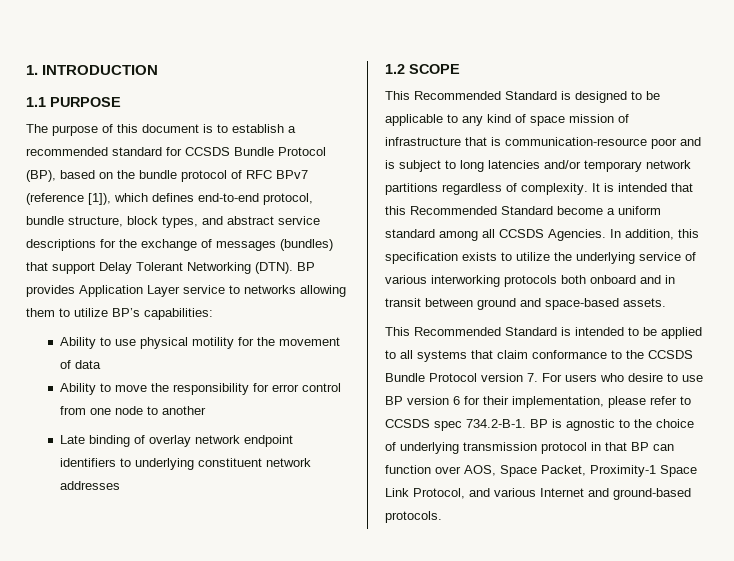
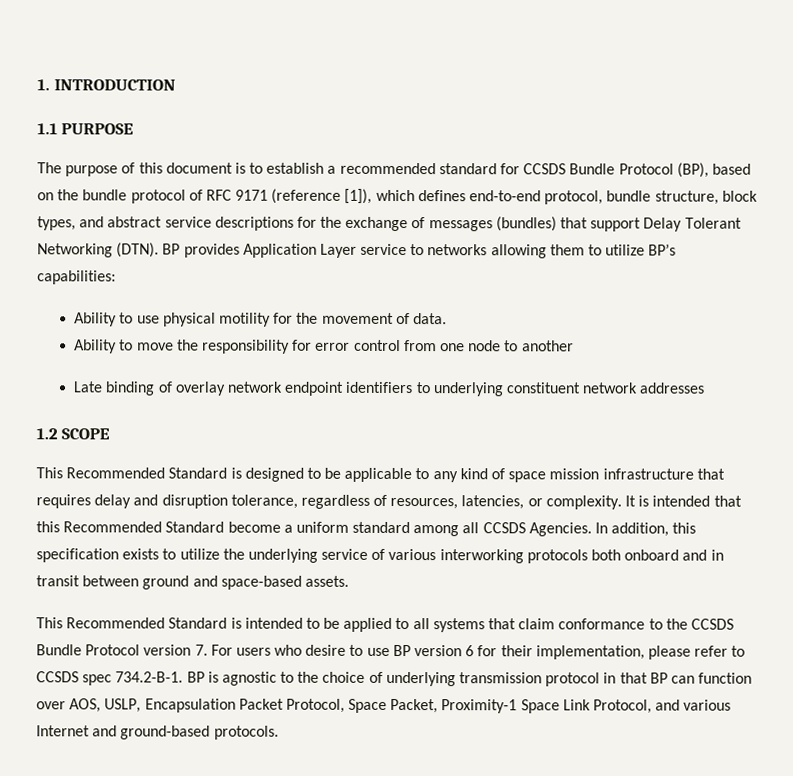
[276,170,308,179] BPv7 -> [235,189,269,201] 9171
[75,360,102,369] data -> [412,313,447,325] data.
[618,114,629,123] of -> (600, 474) none
[491,137,701,149] [385,160,691,172] [385,183,517,195] is communication-resource poor and is subject to long latencies and/or temporary network partitions regardless of -> [36,494,543,510] requires delay and disruption tolerance, regardless of resources, latencies, or
(496, 470) none -> [104,698,345,713] USLP, Encapsulation Packet Protocol,

